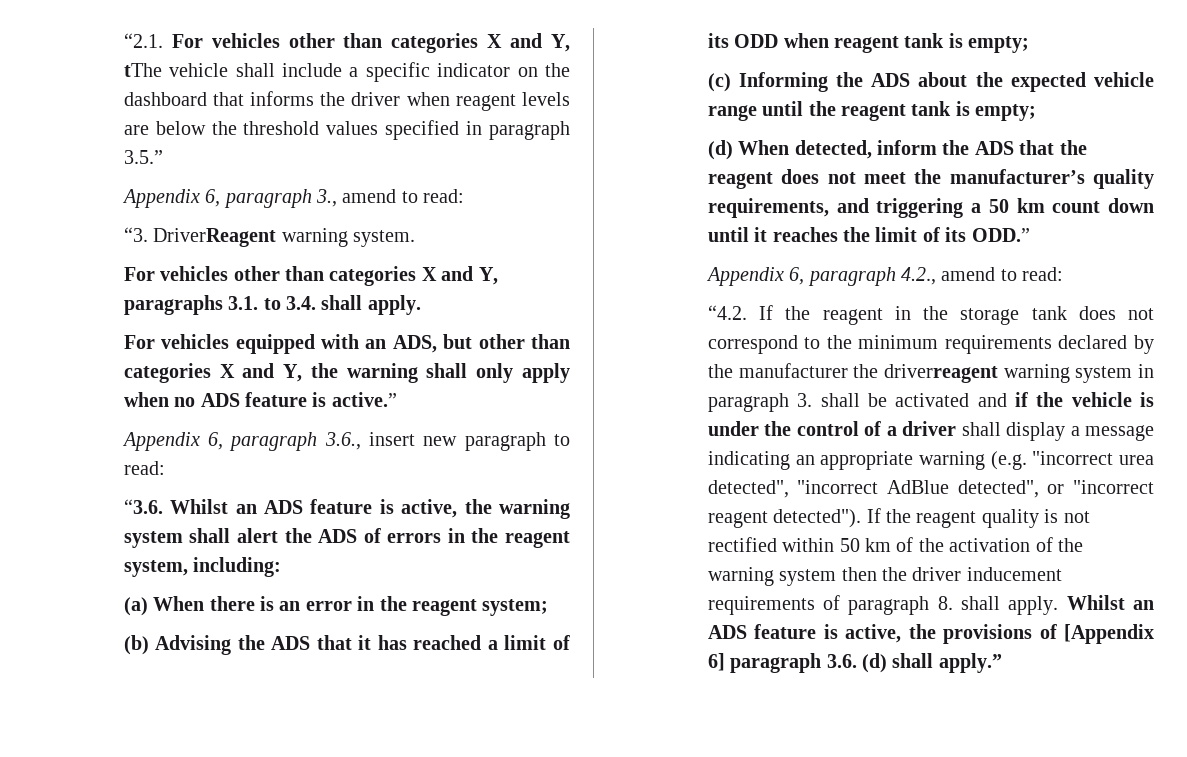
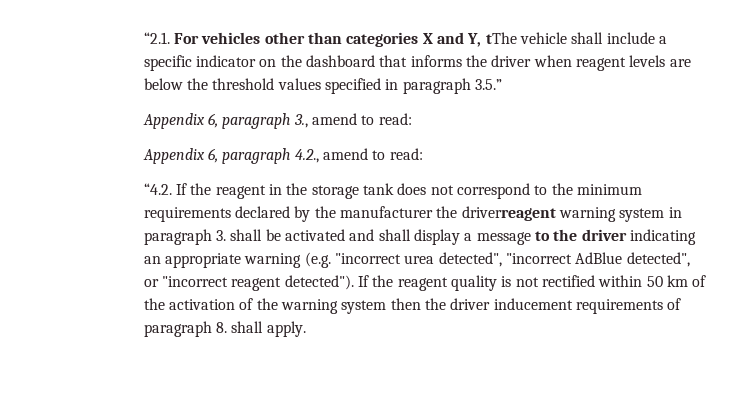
[123,227,415,247] [123,266,498,286] [123,295,421,315] [123,334,570,354] [123,363,570,383] [123,392,397,407] [121,432,570,451] [123,461,165,475] [123,499,570,519] [123,528,570,548] [123,557,282,577] [123,596,549,616] [123,635,571,655] [707,33,1030,53] [707,72,1154,92] [707,101,1037,121] [707,140,1087,160] [707,169,1154,189] [707,198,1154,218] [707,227,1030,242] // “3. DriverReagent warning system. // For vehicles other than categories X and Y, paragraphs 3.1. to 3.4. shall apply. // For vehicles equipped with an ADS, but other than categories X and Y, the warning shall only apply when no ADS feature is active.” // Appendix 6, paragraph 3.6., insert new paragraph to read: // “3.6. Whilst an ADS feature is active, the warning system shall alert the ADS of errors in the reagent system, including: // (a) When there is an error in the reagent system; // (b) Advising the ADS that it has reached a limit of its ODD when reagent tank is empty; // (c) Informing the ADS about the expected vehicle range until the reagent tank is empty; // (d) When detected, inform the ADS that the reagent does not meet the manufacturer’s quality requirements, and triggering a 50 km count down until it reaches the limit of its ODD.” -> (412, 119) none
[1014,392,1154,407] [707,421,957,436] if the vehicle is under the control of a driver -> (375, 235) none
(1154, 433) none -> [534,229,627,241] to the driver
[1066,595,1154,610] [707,624,1154,644] [707,653,1002,673] Whilst an ADS feature is active, the provisions of [Appendix 6] paragraph 3.6. (d) shall apply.” -> (306, 329) none

